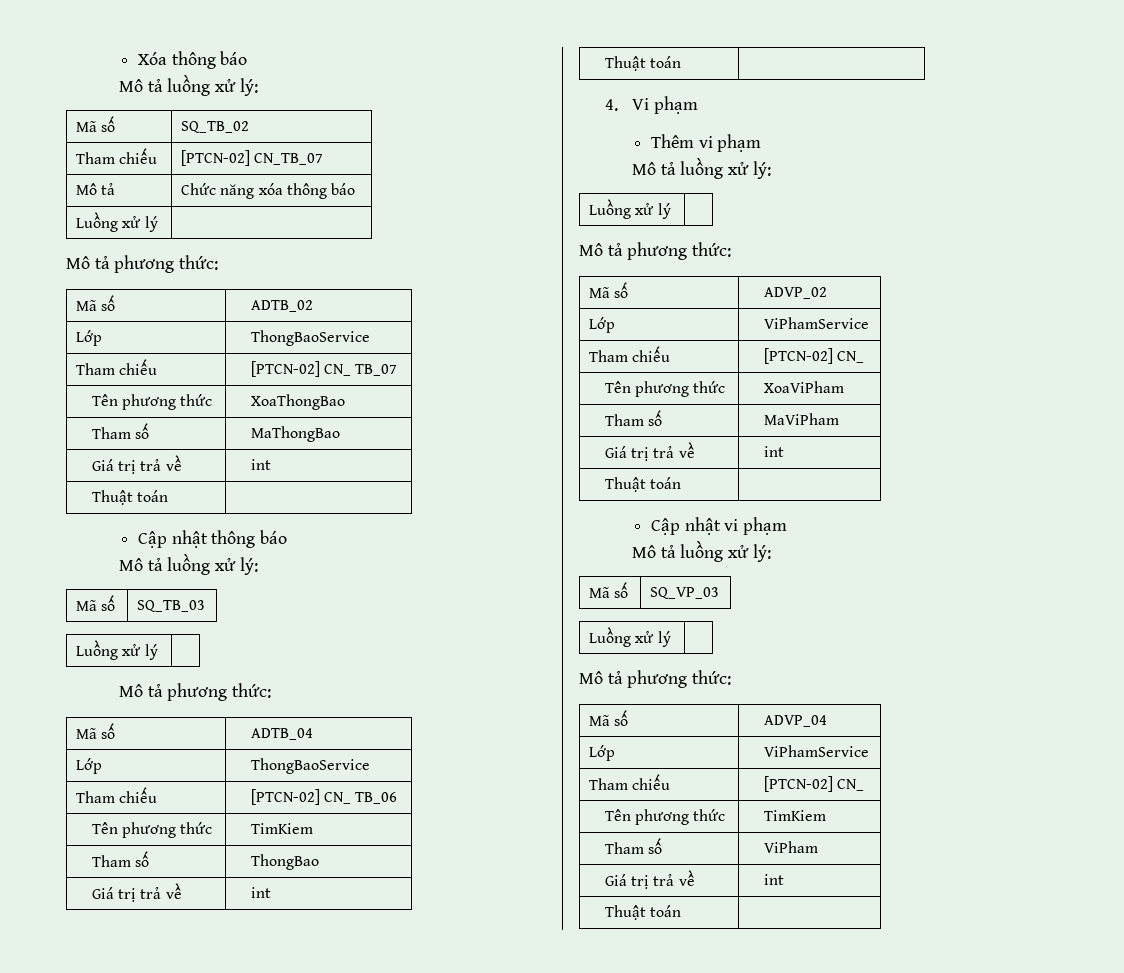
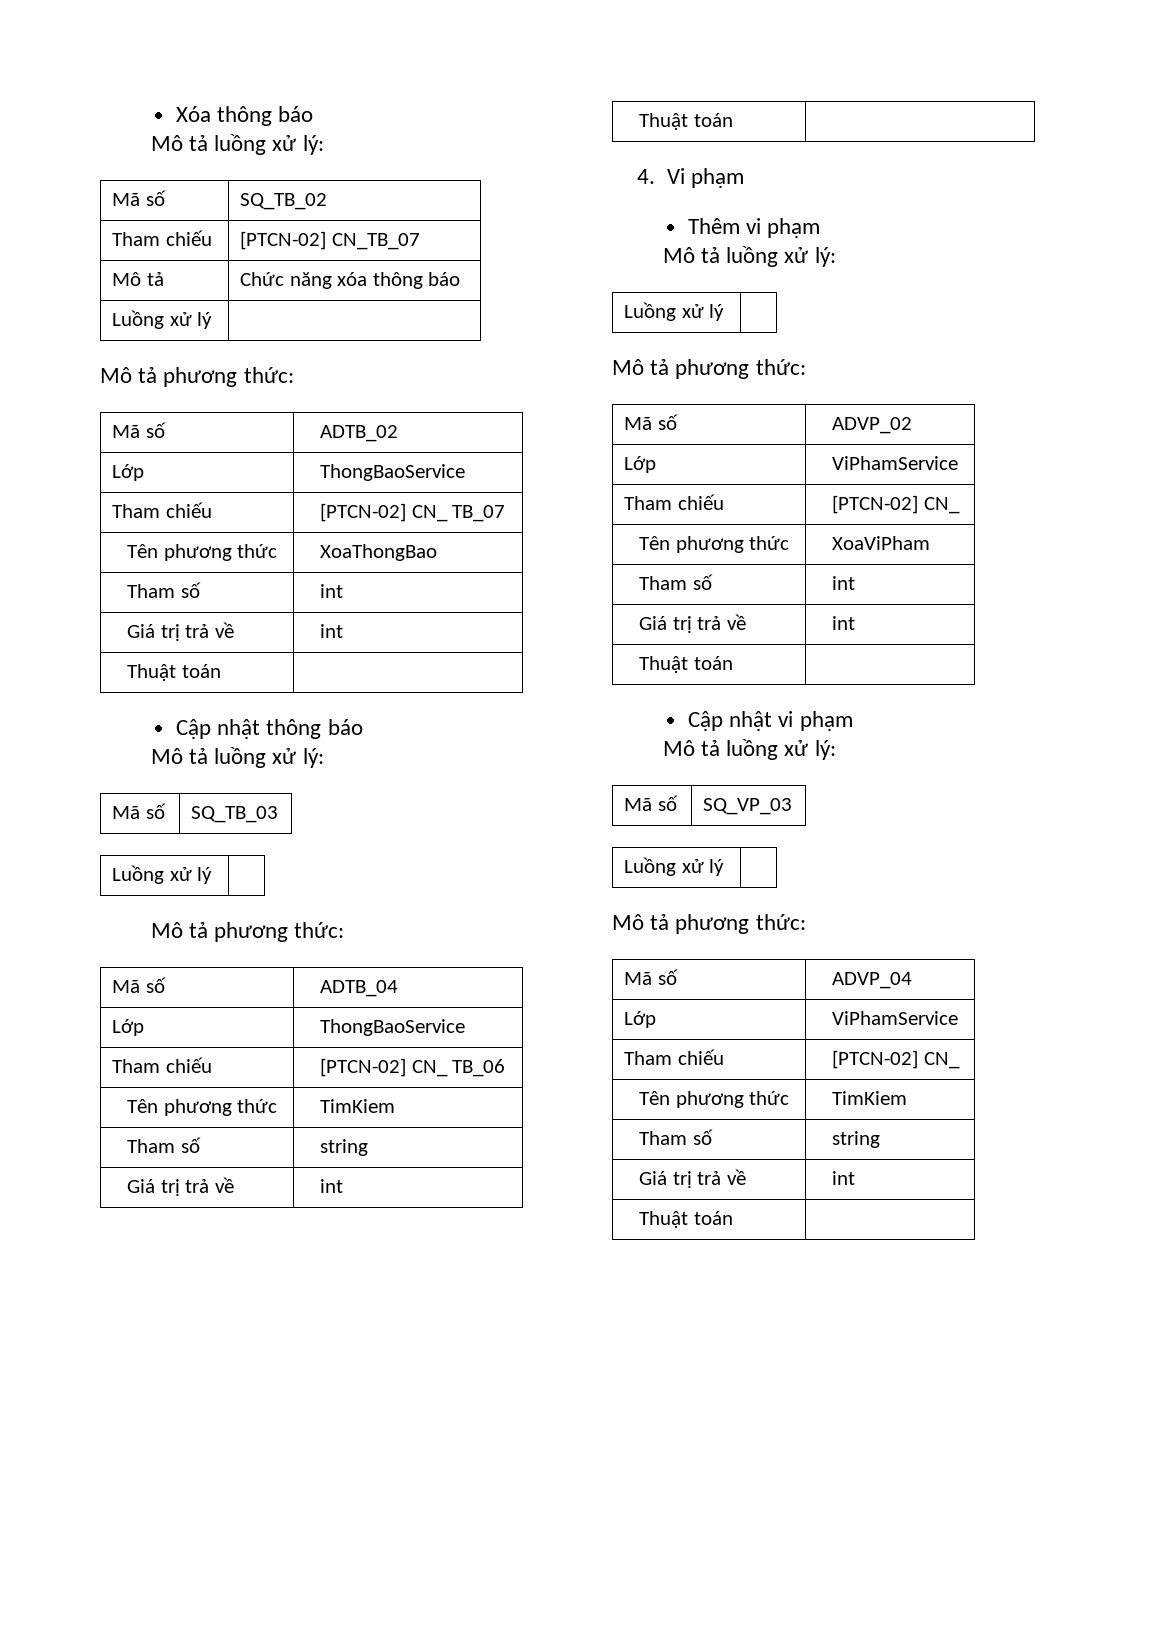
[250,426,340,442] MaThongBao -> [320,584,344,598] int
[250,854,319,870] ThongBao -> [320,1139,369,1156] string
[763,413,839,425] MaViPham -> [832,576,856,590] int
[763,841,818,853] ViPham -> [832,1131,881,1148] string

